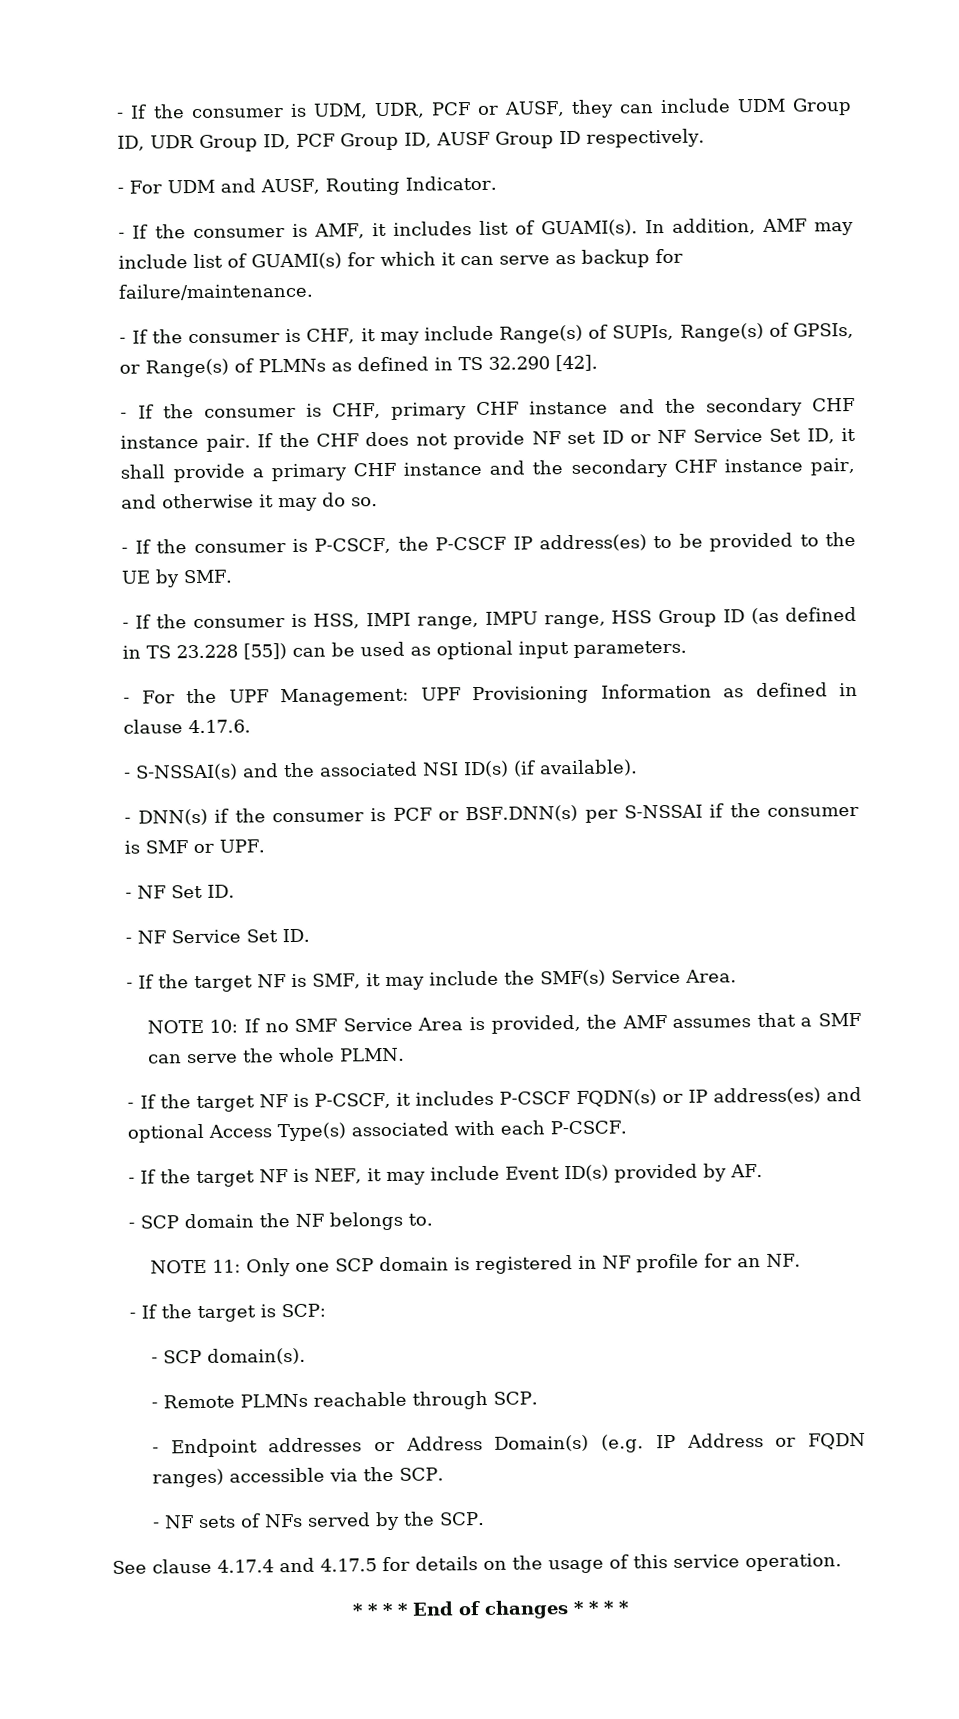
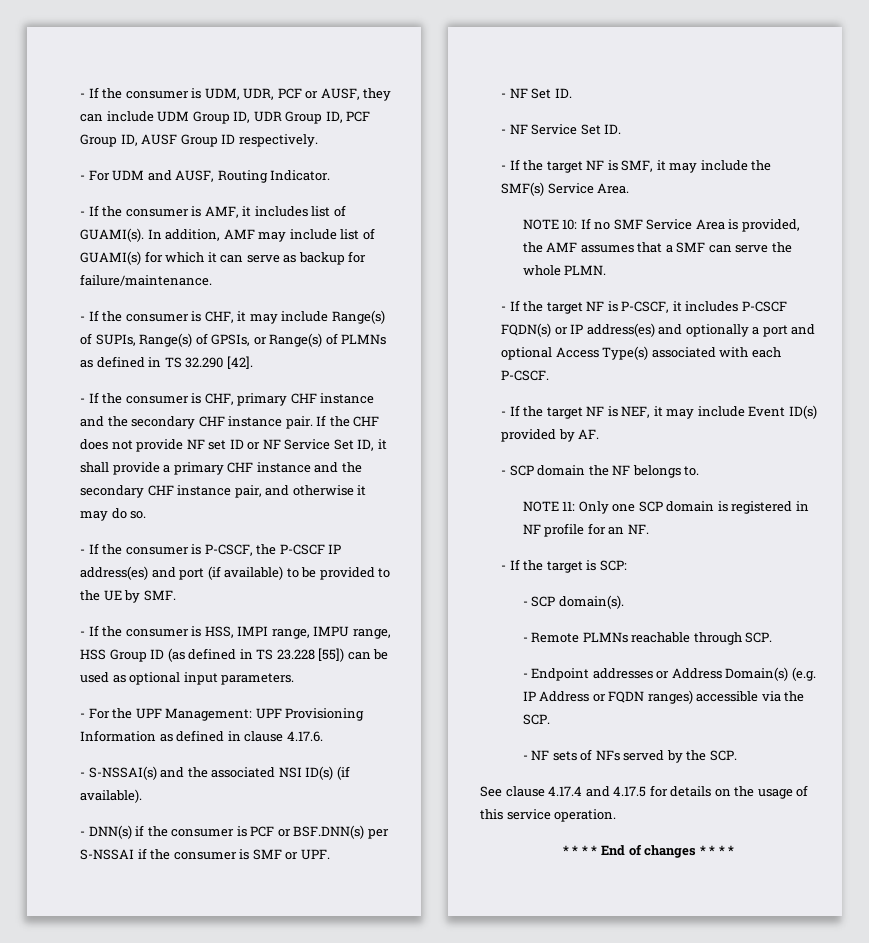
(647, 543) none -> [151,566,284,580] and port (if available)
(862, 1094) none -> [685,324,816,337] optionally a port and

